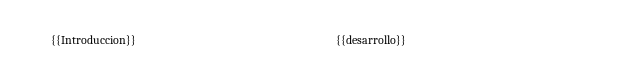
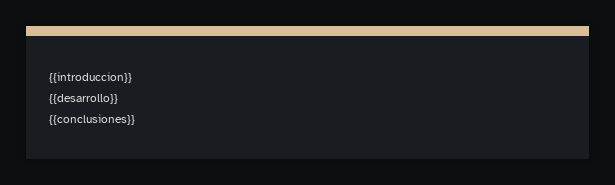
[51,35,136,46] {{Introduccion}} -> [49,72,132,83] {{introduccion}}
(406, 40) none -> [49,114,135,125] // {{conclusiones}}

